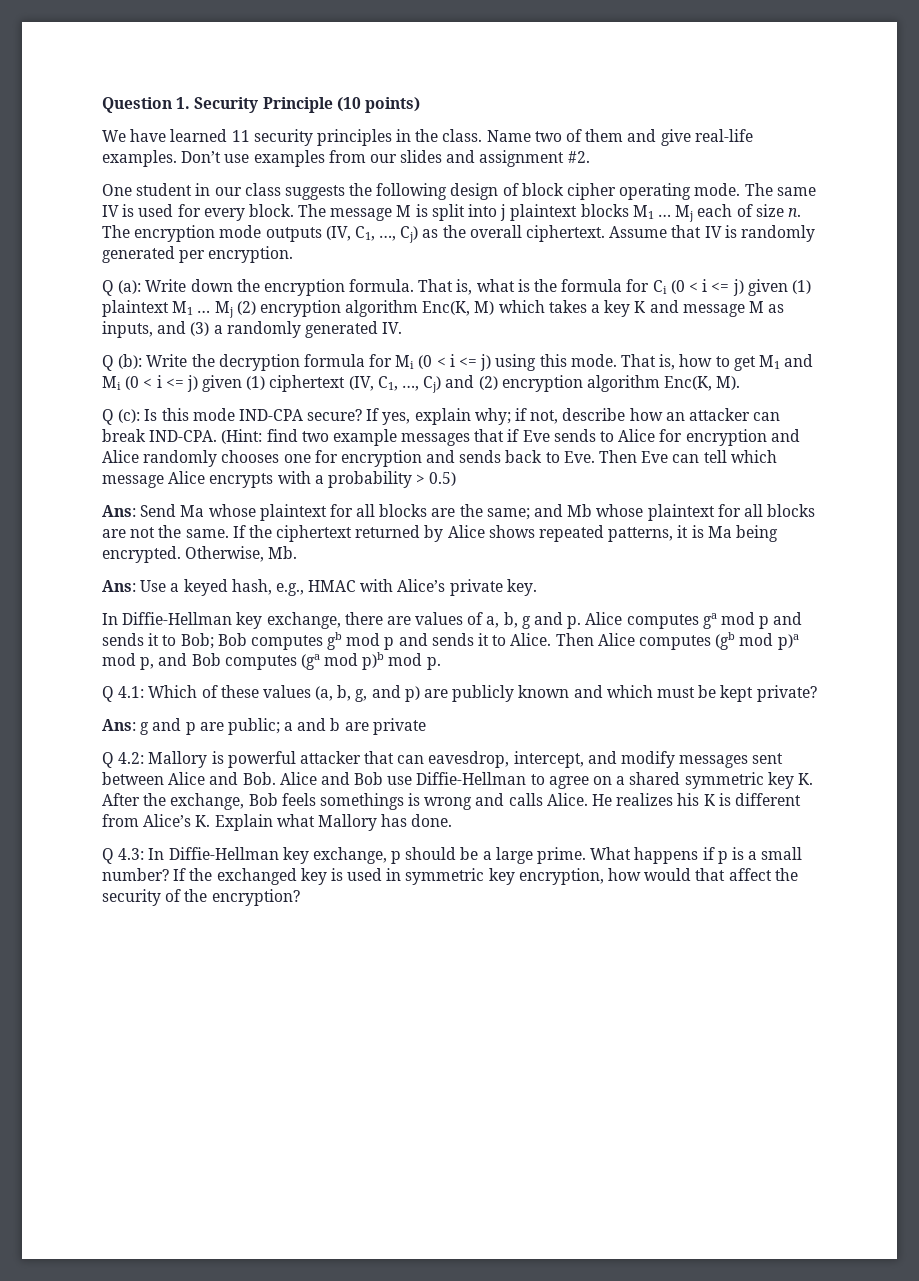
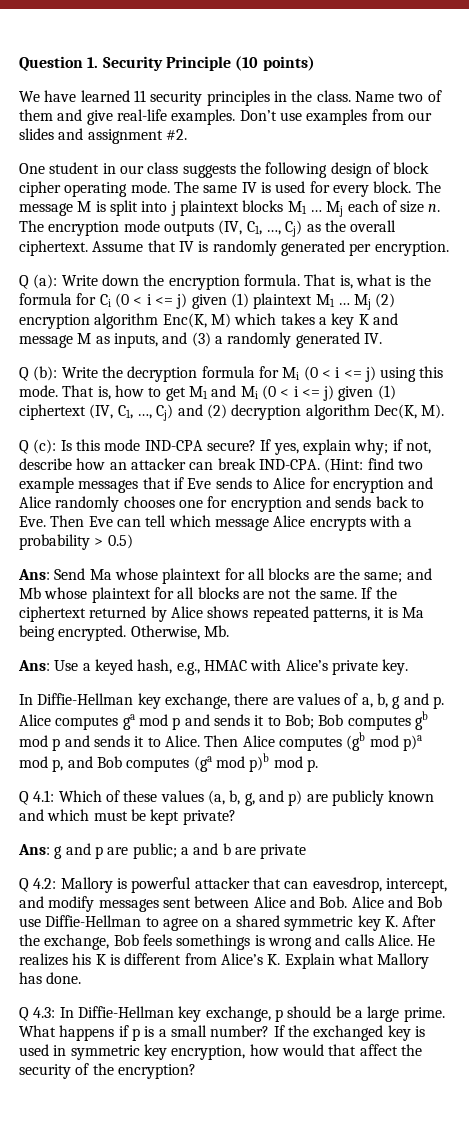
[501,375,713,392] encryption algorithm Enc(K, -> [231,404,417,420] decryption algorithm Dec(K,

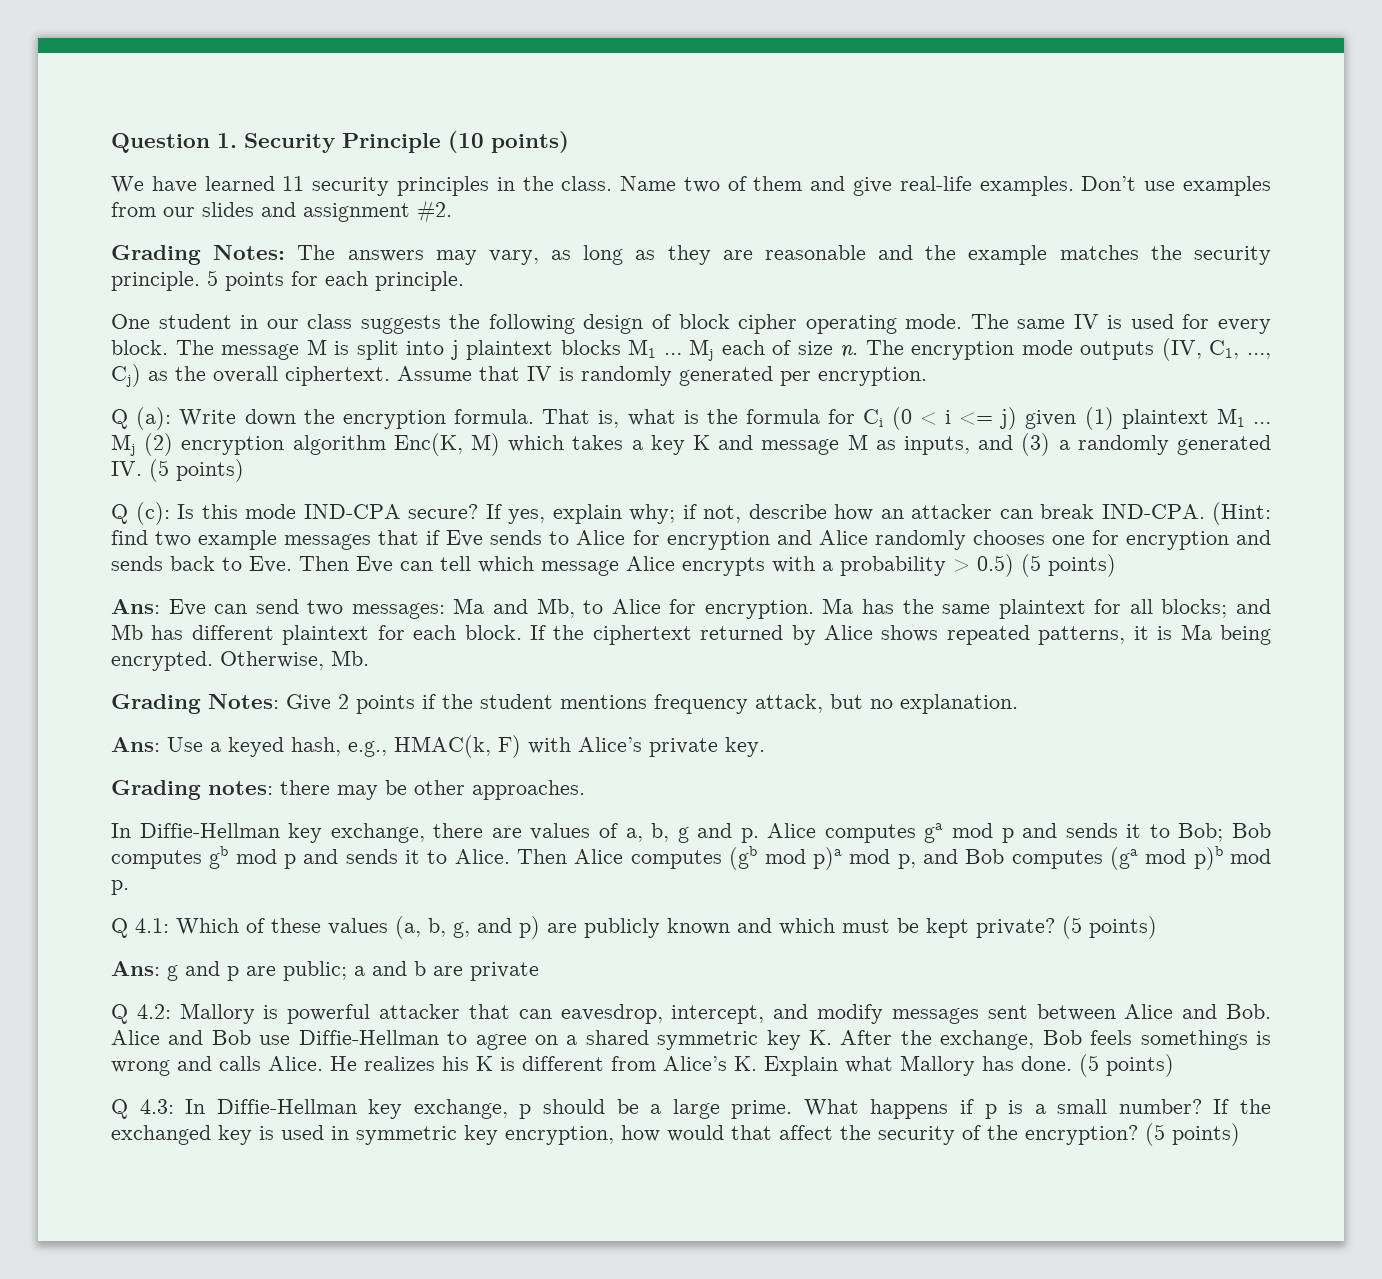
(187, 134) none -> [111,245,1271,265] [111,270,464,291] // Grading Notes: The answers may vary, as long as they are reasonable and the example matches the security principle. 5 points for each principle.
[19,366,444,382] [19,385,396,401] [19,404,445,421] // Q (b): Write the decryption formula for Mi (0 < i <= j) using this mode. That is, how to get M1 and Mi (0 < i <= j) given (1) ciphertext (IV, C1, …, Cj) and (2) decryption algorithm Dec(K, M). -> [149,459,244,482] (5 points)
[18,568,432,584] [19,587,357,603] // Ans: Send Ma whose plaintext for all blocks are the same; and Mb whose plaintext for all blocks are not the same. -> [1021,554,1116,577] [111,598,1271,619] [111,624,522,645] (5 points) // Ans: Eve can send two messages: Ma and Mb, to Alice for encryption. Ma has the same plaintext for all blocks; and Mb has different plaintext for each block.
(229, 631) none -> [111,694,1018,714] // Grading Notes: Give 2 points if the student mentions frequency attack, but no explanation.
[203,660,247,671] HMAC -> [394,735,521,758] HMAC(k, F)
(409, 667) none -> [111,780,585,800] // Grading notes: there may be other approaches.
(236, 817) none -> [1062,916,1157,939] (5 points)
(82, 978) none -> [1079,1054,1174,1077] (5 points)
(196, 1071) none -> [1145,1123,1240,1146] (5 points)

